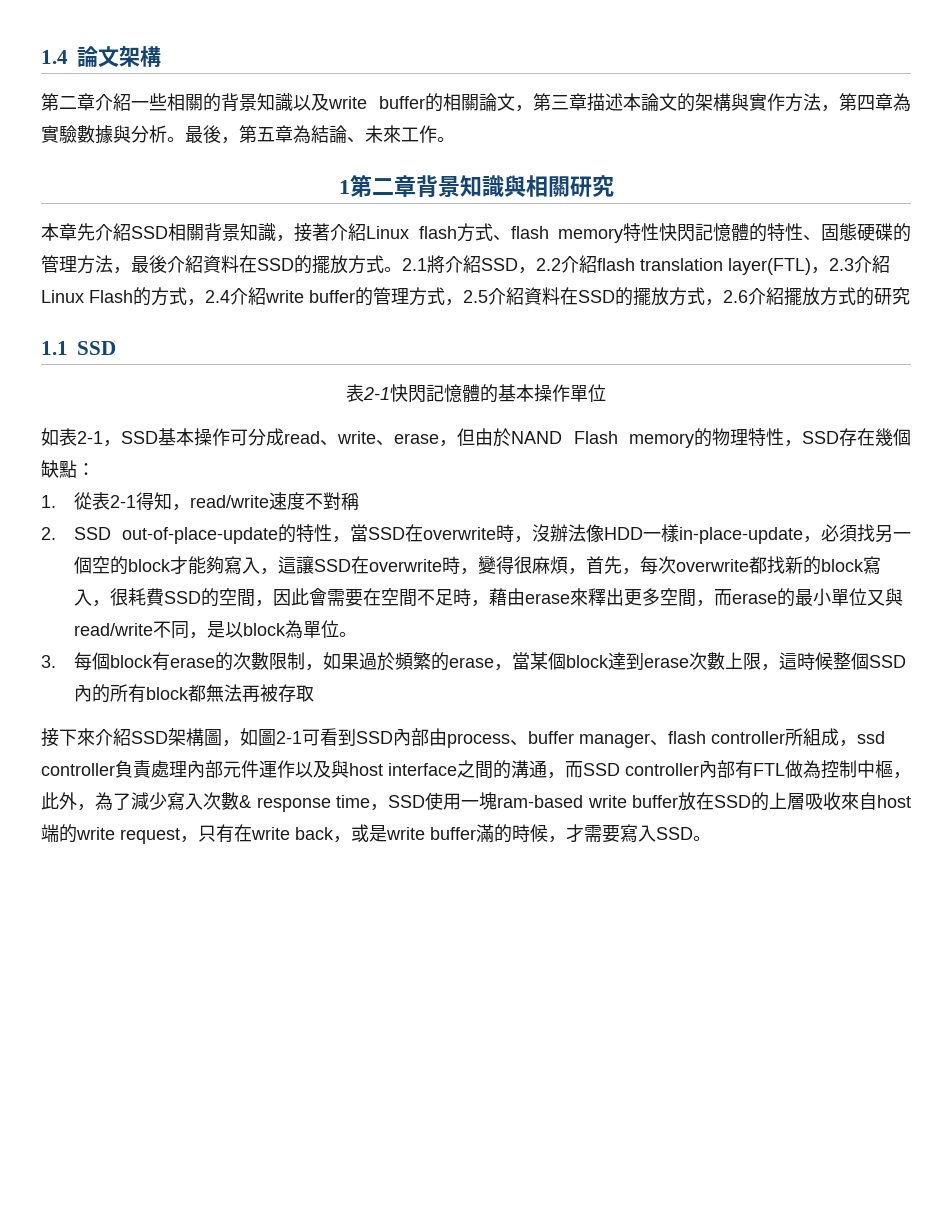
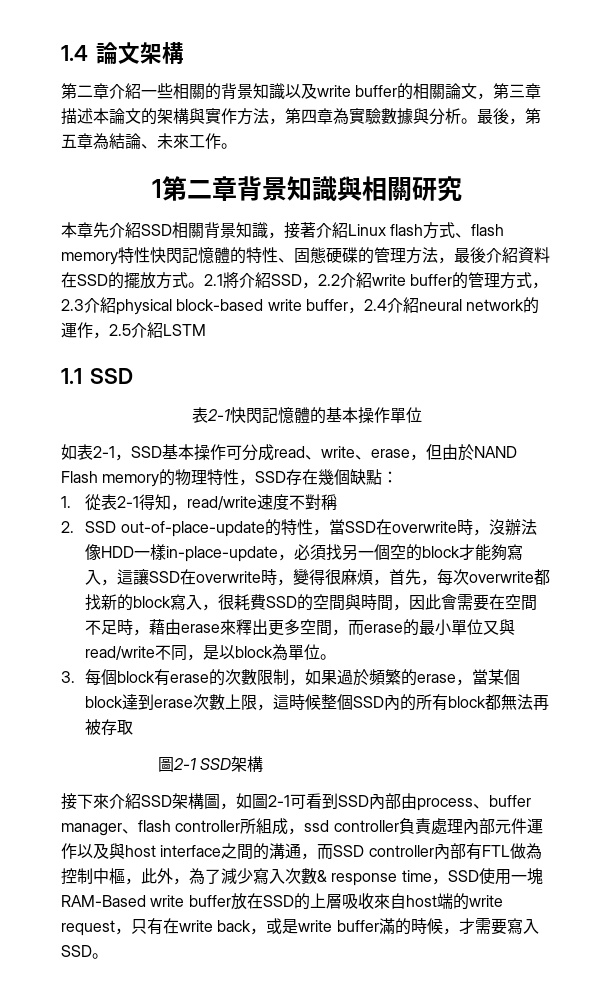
[597,255,890,275] [41,287,266,306] flash translation layer(FTL)，2.3介紹Linux Flash的方式，2.4介紹 -> (372, 280) none
[463,287,910,306] 2.5介紹資料在SSD的擺放方式，2.6介紹擺放方式的研究 -> [61,297,540,315] [61,322,206,339] 2.3介紹physical block-based write buffer，2.4介紹neural network的運作，2.5介紹LSTM
(255, 598) none -> [345,594,394,611] 與時間
(314, 693) none -> [157,756,264,772] // 圖2-1 SSD架構
[497,795,583,808] ram-based -> [61,895,146,907] RAM-Based

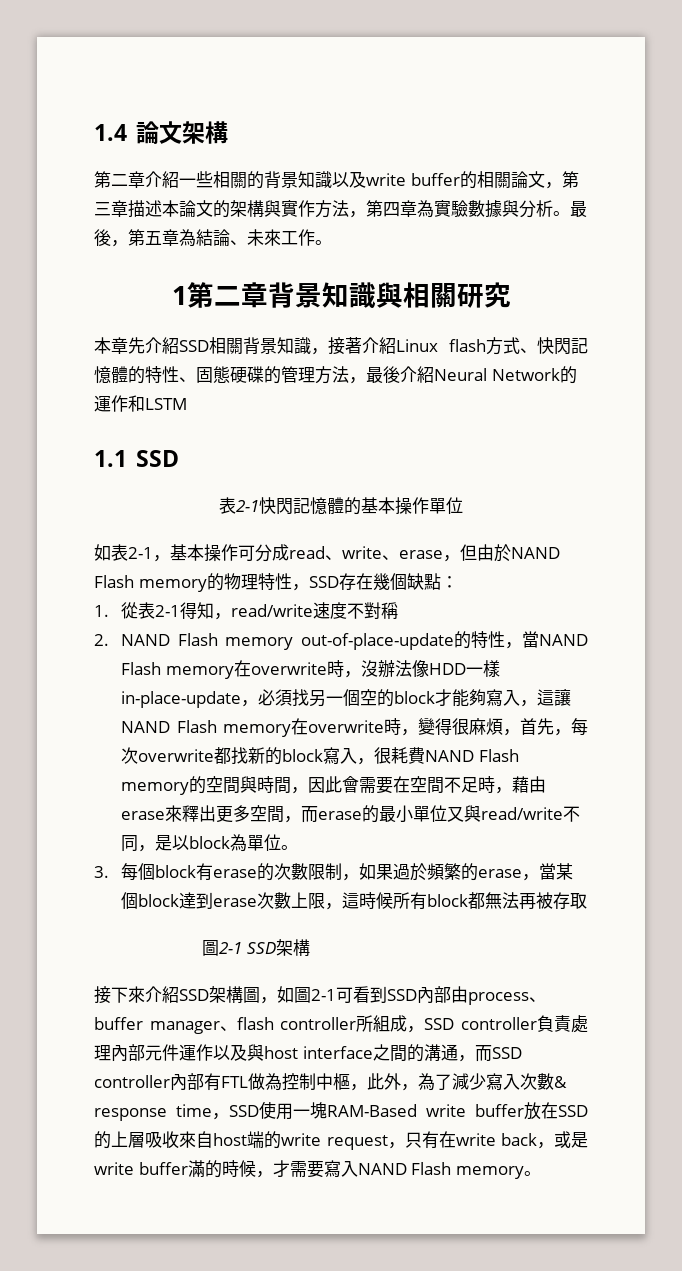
[471,224,505,236] [61,247,150,265] flash memory特性 -> (537, 350) none
[518,247,550,263] [61,272,549,289] [61,297,540,315] [61,322,163,339] 資料在SSD的擺放方式。2.1將介紹SSD，2.2介紹write buffer的管理方式，2.3介紹physical block-based write buffer，2.4介紹neural network的運作，2.5介紹 -> [434,366,577,384] [94,395,145,412] Neural Network的運作和
[131,446,162,458] SSD -> (170, 558) none
[85,521,117,533] SSD -> [121,633,294,650] NAND Flash memory
[344,521,376,533] SSD -> [539,634,588,646] [121,662,234,679] NAND Flash memory
[149,571,181,583] SSD -> [121,720,291,737] NAND Flash memory
[266,596,298,608] SSD -> [425,749,519,762] [121,782,190,795] NAND Flash memory
[321,694,417,711] 整個SSD內的 -> (394, 900) none
[304,820,330,832] ssd -> [424,1018,455,1030] SSD
[61,945,92,957] SSD -> [357,1162,524,1179] NAND Flash memory

